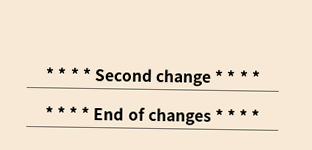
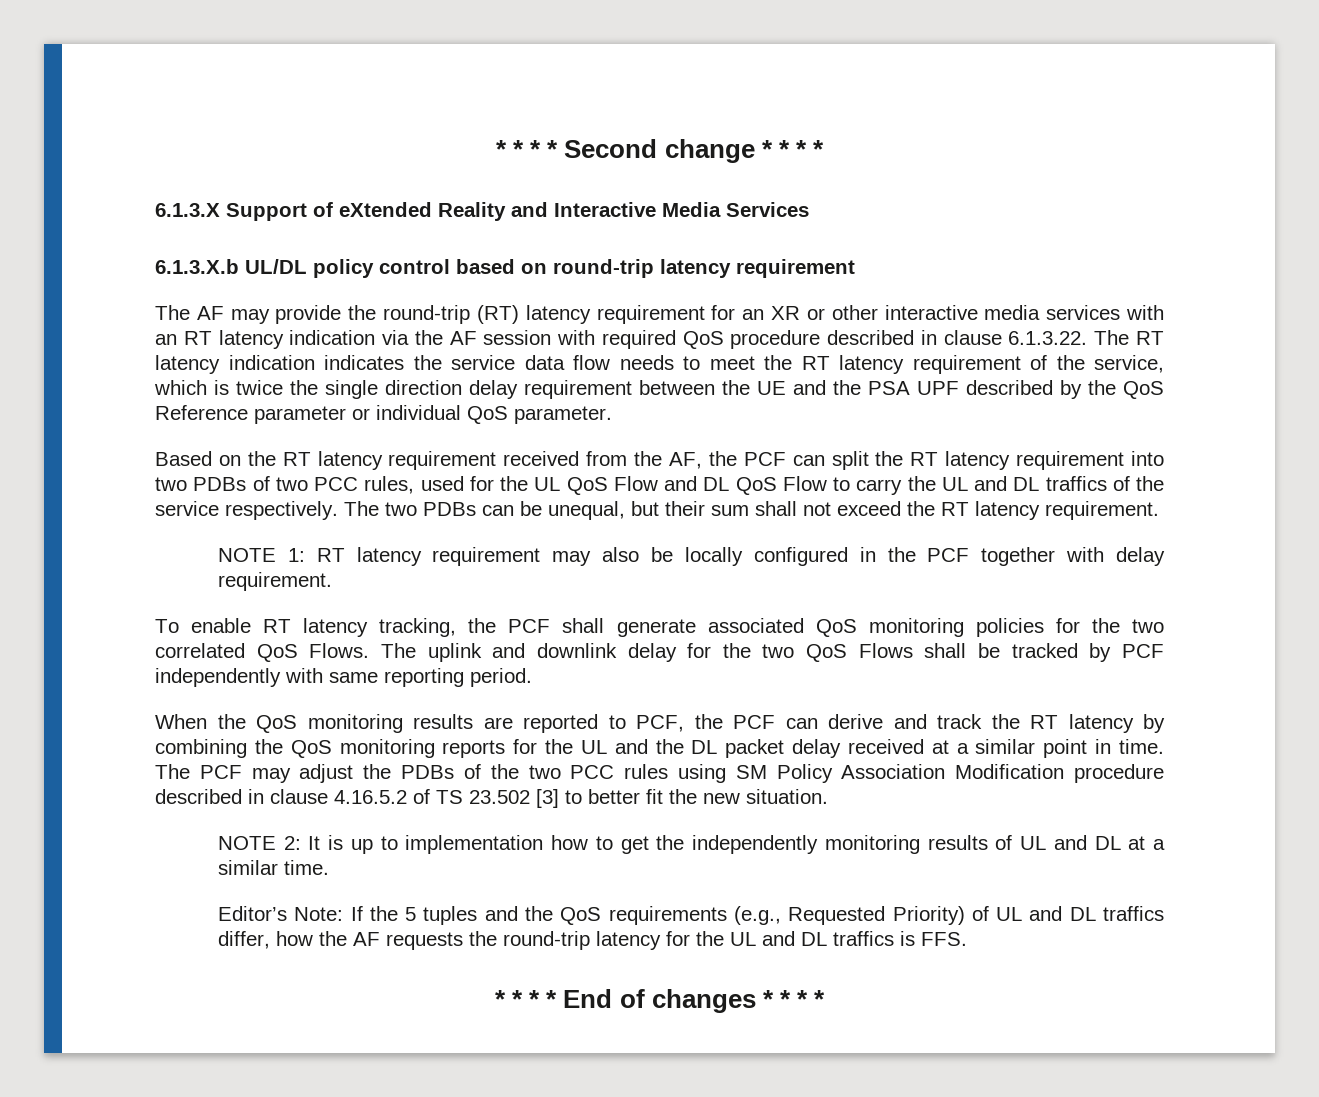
(261, 77) none -> [155,202,809,221] [155,259,855,278] [155,305,1165,324] [155,330,1164,349] [155,355,1164,374] [154,380,1164,399] [155,405,612,424] [155,451,1165,470] [155,476,1164,495] [155,501,1159,520] [217,547,1166,566] [217,572,332,591] [155,618,1165,637] [155,643,1164,662] [155,668,532,687] [155,714,1165,733] [155,739,1165,758] [155,764,1164,783] [155,789,828,808] [217,835,1166,854] [217,860,329,875] [217,906,1164,925] [217,931,967,950] // 6.1.3.X Support of eXtended Reality and Interactive Media Services // 6.1.3.X.b UL/DL policy control based on round-trip latency requirement // The AF may provide the round-trip (RT) latency requirement for an XR or other interactive media services with an RT latency indication via the AF session with required QoS procedure described in clause 6.1.3.22. The RT latency indication indicates the service data flow needs to meet the RT latency requirement of the service, which is twice the single direction delay requirement between the UE and the PSA UPF described by the QoS Reference parameter or individual QoS parameter. // Based on the RT latency requirement received from the AF, the PCF can split the RT latency requirement into two PDBs of two PCC rules, used for the UL QoS Flow and DL QoS Flow to carry the UL and DL traffics of the service respectively. The two PDBs can be unequal, but their sum shall not exceed the RT latency requirement. // NOTE 1: RT latency requirement may also be locally configured in the PCF together with delay requirement. // To enable RT latency tracking, the PCF shall generate associated QoS monitoring policies for the two correlated QoS Flows. The uplink and downlink delay for the two QoS Flows shall be tracked by PCF independently with same reporting period. // When the QoS monitoring results are reported to PCF, the PCF can derive and track the RT latency by combining the QoS monitoring reports for the UL and the DL packet delay received at a similar point in time. The PCF may adjust the PDBs of the two PCC rules using SM Policy Association Modification procedure described in clause 4.16.5.2 of TS 23.502 [3] to better fit the new situation. // NOTE 2: It is up to implementation how to get the independently monitoring results of UL and DL at a similar time. // Editor’s Note: If the 5 tuples and the QoS requirements (e.g., Requested Priority) of UL and DL traffics differ, how the AF requests the round-trip latency for the UL and DL traffics is FFS.

